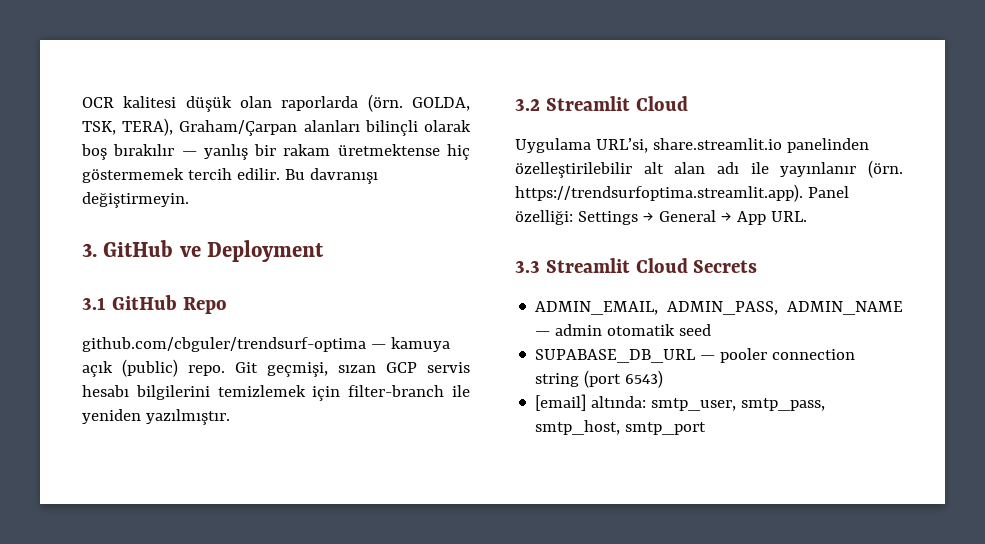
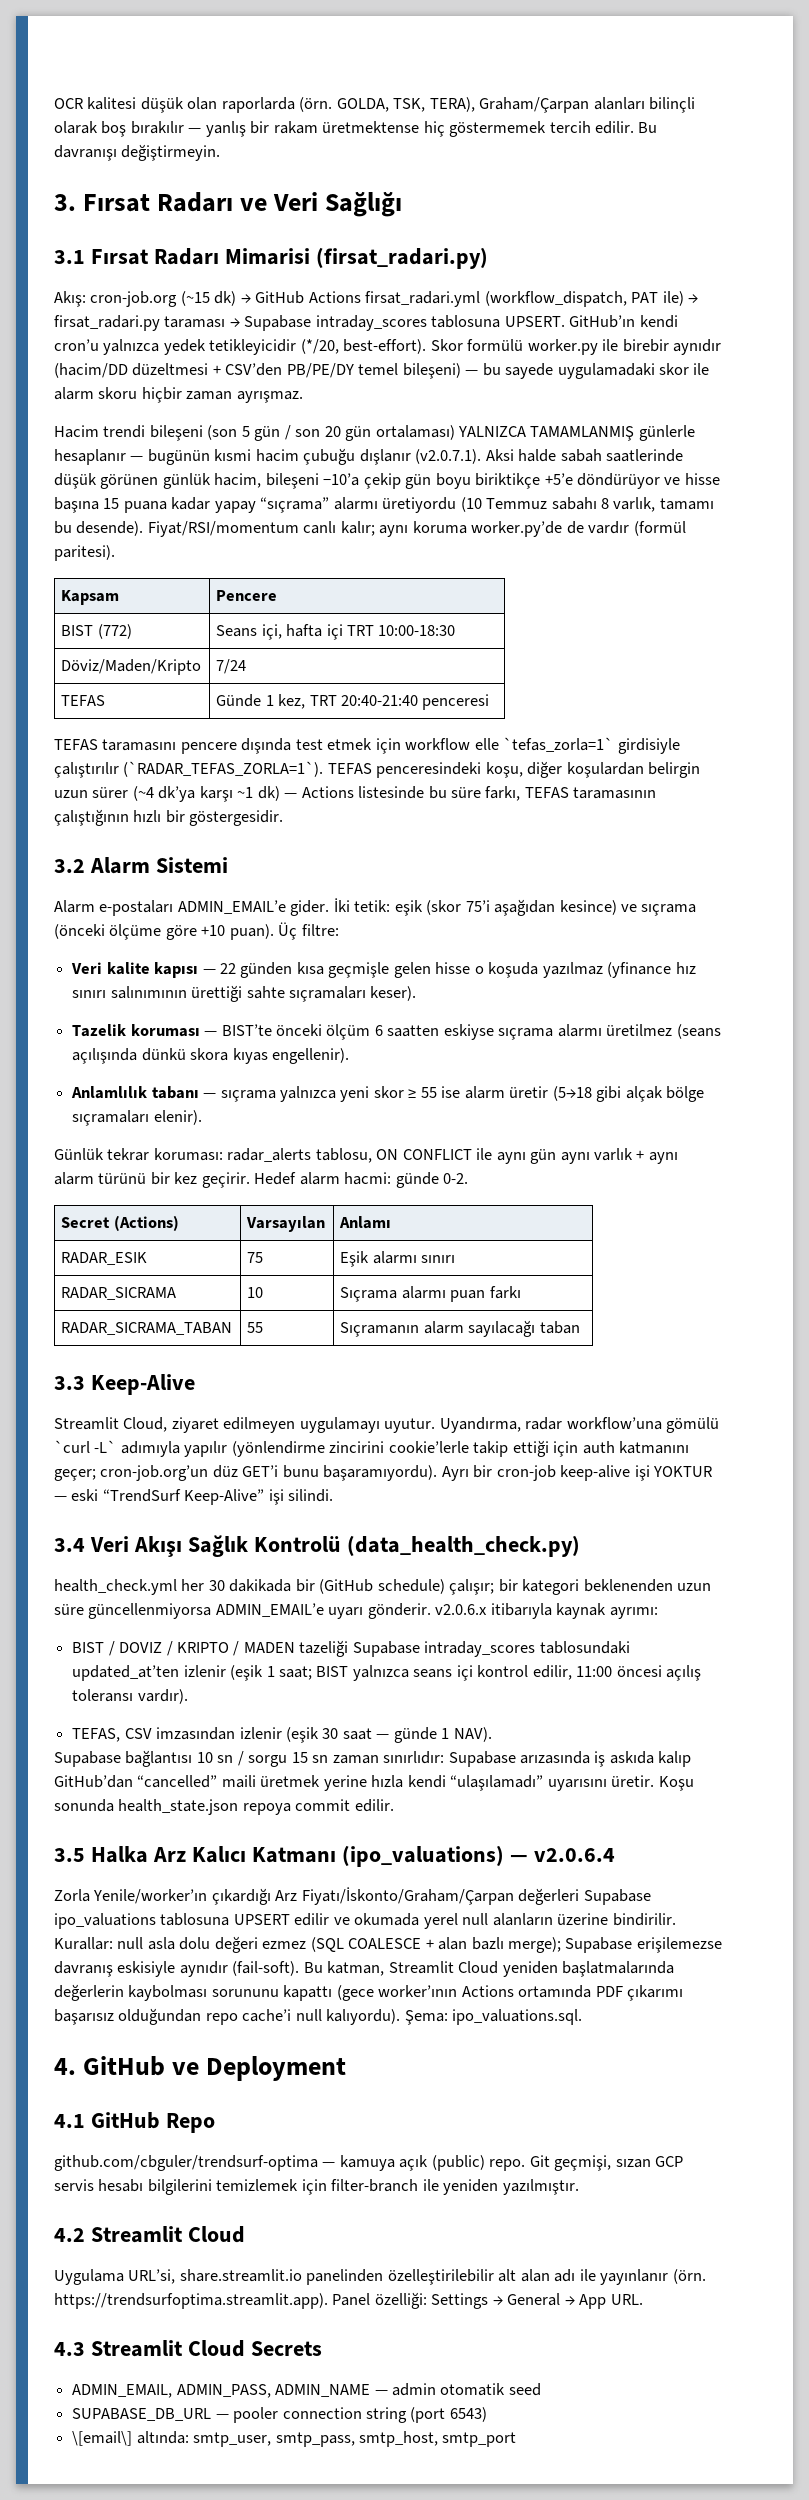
(97, 250) none -> [83,191,403,217] [54,247,488,269] [54,291,699,307] [54,315,678,331] [54,339,722,355] [54,363,710,379] [54,387,303,403] [54,425,695,441] [54,448,684,465] [54,473,720,489] [54,497,714,513] [54,521,686,537] [54,545,115,561] [61,590,120,605] [216,590,278,601] [61,624,132,639] [216,624,456,640] [61,659,202,675] [216,659,247,674] [61,695,106,706] [216,694,490,710] [54,737,680,754] [54,761,701,778] [54,786,657,802] [54,809,284,826] [54,857,228,874] [54,898,697,916] [54,922,339,940] [71,962,696,978] [72,985,417,1002] [72,1024,721,1040] [72,1048,349,1064] [71,1086,704,1102] [72,1110,202,1126] [54,1148,678,1164] [54,1172,469,1188] [61,1215,179,1231] [246,1216,326,1232] [339,1216,392,1229] [61,1252,148,1265] [247,1252,264,1263] [340,1251,456,1267] [61,1287,177,1300] [247,1287,264,1298] [340,1286,521,1302] [61,1322,233,1335] [247,1322,264,1333] [340,1320,580,1337] [54,1374,195,1395] [54,1417,720,1433] [54,1440,690,1457] [54,1465,713,1481] [54,1489,334,1505] [54,1535,580,1557] [54,1579,712,1595] [54,1603,658,1619] [72,1640,630,1657] [72,1665,702,1681] [72,1689,188,1704] [72,1727,492,1743] [54,1750,692,1767] [54,1775,694,1791] [54,1799,394,1815] [54,1845,615,1867] [54,1887,651,1905] [54,1913,676,1929] [54,1936,722,1953] [54,1961,675,1977] [54,1984,684,2001] [54,2008,583,2025] [54,2058,76,2075] Fırsat Radarı ve Veri Sağlığı // 3.1 Fırsat Radarı Mimarisi (firsat_radari.py) // Akış: cron-job.org (~15 dk) → GitHub Actions firsat_radari.yml (workflow_dispatch, PAT ile) → firsat_radari.py taraması → Supabase intraday_scores tablosuna UPSERT. GitHub’ın kendi cron’u yalnızca yedek tetikleyicidir (*/20, best-effort). Skor formülü worker.py ile birebir aynıdır (hacim/DD düzeltmesi + CSV’den PB/PE/DY temel bileşeni) — bu sayede uygulamadaki skor ile alarm skoru hiçbir zaman ayrışmaz. // Hacim trendi bileşeni (son 5 gün / son 20 gün ortalaması) YALNIZCA TAMAMLANMIŞ günlerle hesaplanır — bugünün kısmi hacim çubuğu dışlanır (v2.0.7.1). Aksi halde sabah saatlerinde düşük görünen günlük hacim, bileşeni −10’a çekip gün boyu biriktikçe +5’e döndürüyor ve hisse başına 15 puana kadar yapay “sıçrama” alarmı üretiyordu (10 Temmuz sabahı 8 varlık, tamamı bu desende). Fiyat/RSI/momentum canlı kalır; aynı koruma worker.py’de de vardır (formül paritesi). // Kapsam | Pencere // BIST (772) | Seans içi, hafta içi TRT 10:00-18:30 // Döviz/Maden/Kripto | 7/24 // TEFAS | Günde 1 kez, TRT 20:40-21:40 penceresi // TEFAS taramasını pencere dışında test etmek için workflow elle `tefas_zorla=1` girdisiyle çalıştırılır (`RADAR_TEFAS_ZORLA=1`). TEFAS penceresindeki koşu, diğer koşulardan belirgin uzun sürer (~4 dk’ya karşı ~1 dk) — Actions listesinde bu süre farkı, TEFAS taramasının çalıştığının hızlı bir göstergesidir. // 3.2 Alarm Sistemi // Alarm e-postaları ADMIN_EMAIL’e gider. İki tetik: eşik (skor 75’i aşağıdan kesince) ve sıçrama (önceki ölçüme göre +10 puan). Üç filtre: // Veri kalite kapısı — 22 günden kısa geçmişle gelen hisse o koşuda yazılmaz (yfinance hız sınırı salınımının ürettiği sahte sıçramaları keser). // Tazelik koruması — BIST’te önceki ölçüm 6 saatten eskiyse sıçrama alarmı üretilmez (seans açılışında dünkü skora kıyas engellenir). // Anlamlılık tabanı — sıçrama yalnızca yeni skor ≥ 55 ise alarm üretir (5→18 gibi alçak bölge sıçramaları elenir). // Günlük tekrar koruması: radar_alerts tablosu, ON CONFLICT ile aynı gün aynı varlık + aynı alarm türünü bir kez geçirir. Hedef alarm hacmi: günde 0-2. // Secret (Actions) | Varsayılan | Anlamı // RADAR_ESIK | 75 | Eşik alarmı sınırı // RADAR_SICRAMA | 10 | Sıçrama alarmı puan farkı // RADAR_SICRAMA_TABAN | 55 | Sıçramanın alarm sayılacağı taban // 3.3 Keep-Alive // Streamlit Cloud, ziyaret edilmeyen uygulamayı uyutur. Uyandırma, radar workflow’una gömülü `curl -L` adımıyla yapılır (yönlendirme zincirini cookie’lerle takip ettiği için auth katmanını geçer; cron-job.org’un düz GET’i bunu başaramıyordu). Ayrı bir cron-job keep-alive işi YOKTUR — eski “TrendSurf Keep-Alive” işi silindi. // 3.4 Veri Akışı Sağlık Kontrolü (data_health_check.py) // health_check.yml her 30 dakikada bir (GitHub schedule) çalışır; bir kategori beklenenden uzun süre güncellenmiyorsa ADMIN_EMAIL’e uyarı gönderir. v2.0.6.x itibarıyla kaynak ayrımı: // BIST / DOVIZ / KRIPTO / MADEN tazeliği Supabase intraday_scores tablosundaki updated_at’ten izlenir (eşik 1 saat; BIST yalnızca seans içi kontrol edilir, 11:00 öncesi açılış toleransı vardır). // TEFAS, CSV imzasından izlenir (eşik 30 saat — günde 1 NAV). // Supabase bağlantısı 10 sn / sorgu 15 sn zaman sınırlıdır: Supabase arızasında iş askıda kalıp GitHub’dan “cancelled” maili üretmek yerine hızla kendi “ulaşılamadı” uyarısını üretir. Koşu sonunda health_state.json repoya commit edilir. // 3.5 Halka Arz Kalıcı Katmanı (ipo_valuations) — v2.0.6.4 // Zorla Yenile/worker’ın çıkardığı Arz Fiyatı/İskonto/Graham/Çarpan değerleri Supabase ipo_valuations tablosuna UPSERT edilir ve okumada yerel null alanların üzerine bindirilir. Kurallar: null asla dolu değeri ezmez (SQL COALESCE + alan bazlı merge); Supabase erişilemezse davranış eskisiyle aynıdır (fail-soft). Bu katman, Streamlit Cloud yeniden başlatmalarında değerlerin kaybolması sorununu kapattı (gece worker’ının Actions ortamında PDF çıkarımı başarısız olduğundan repo cache’i null kalıyordu). Şema: ipo_valuations.sql. // 4.
[82,297,106,310] 3.1 -> [54,2114,85,2128] 4.1
[515,99,540,111] 3.2 -> [54,2228,85,2242] 4.2
[515,261,540,273] 3.3 -> [54,2342,85,2356] 4.3
[535,394,587,411] [email] -> [72,2431,133,2446] \[email\]

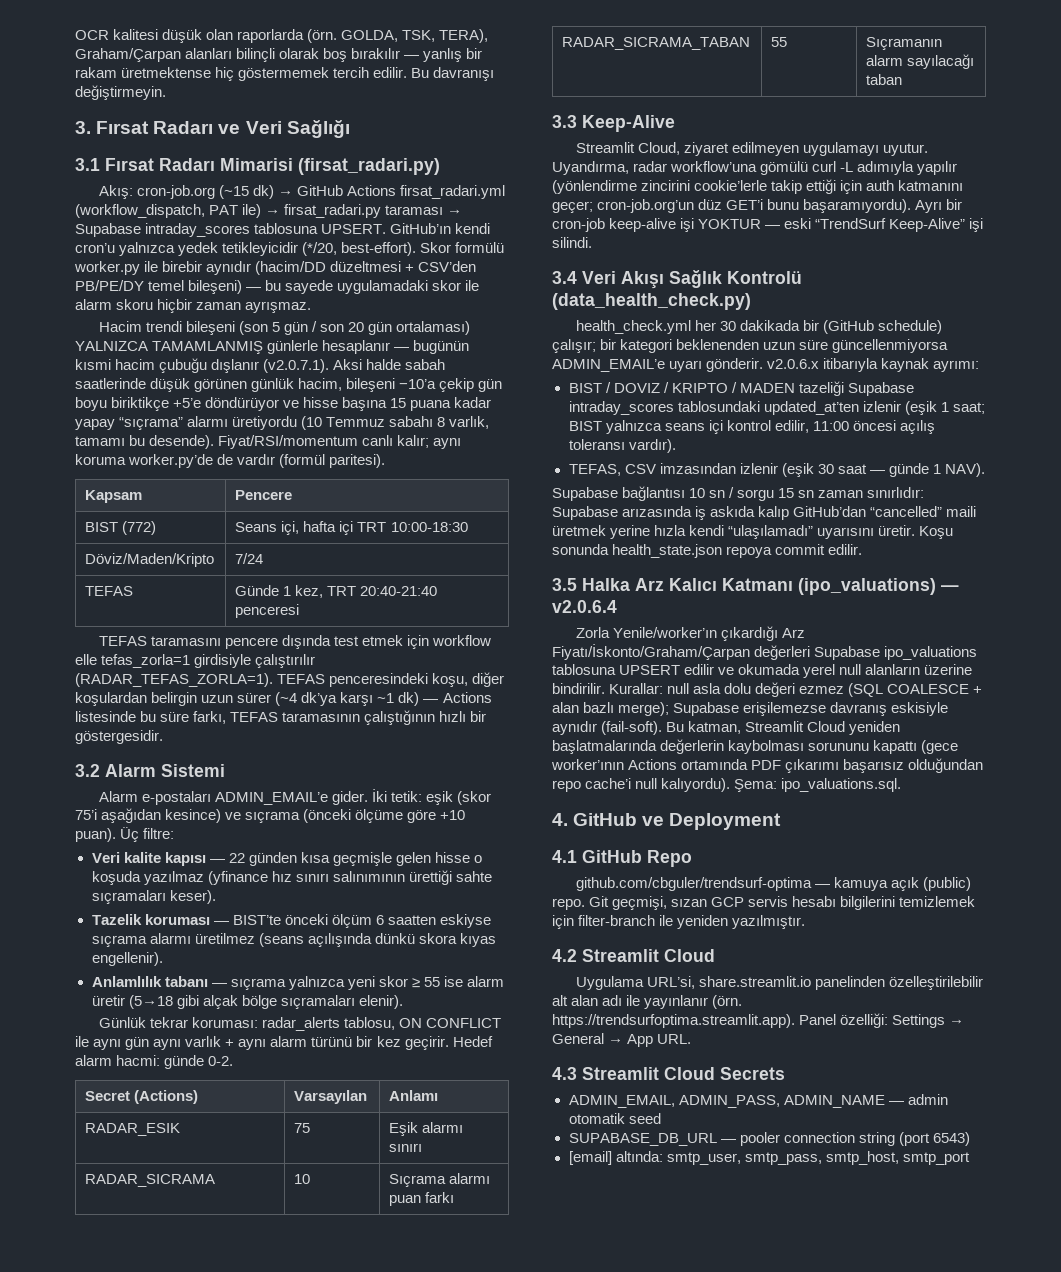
[503,737,614,752] `tefas_zorla=1` -> [101,654,191,668] tefas_zorla=1
[123,761,324,777] (`RADAR_TEFAS_ZORLA=1`). -> [75,673,273,687] (RADAR_TEFAS_ZORLA=1).
[54,1440,117,1453] `curl -L` -> [812,161,854,172] curl -L
[72,2431,133,2446] \[email\] -> [568,1151,612,1165] [email]

